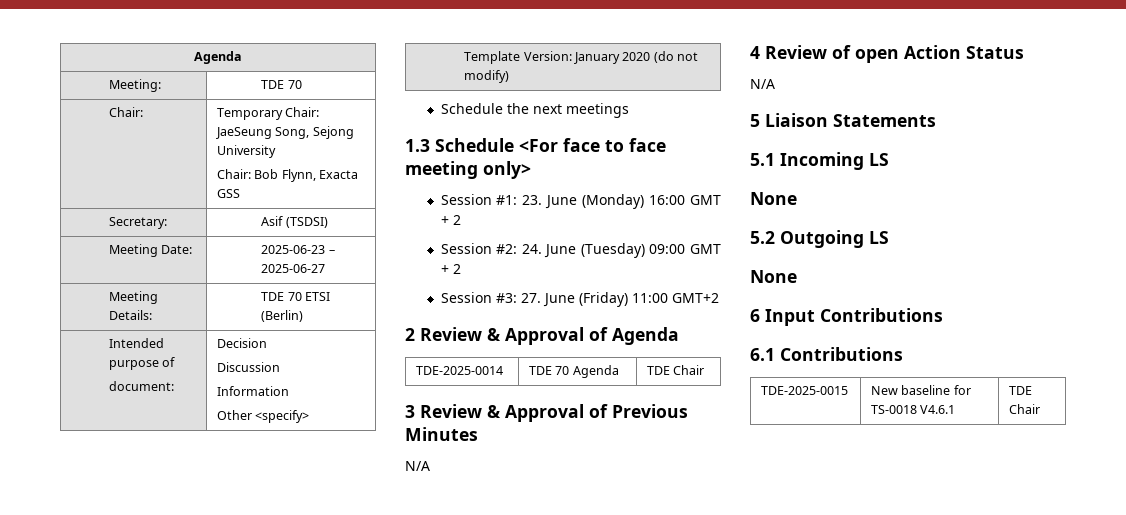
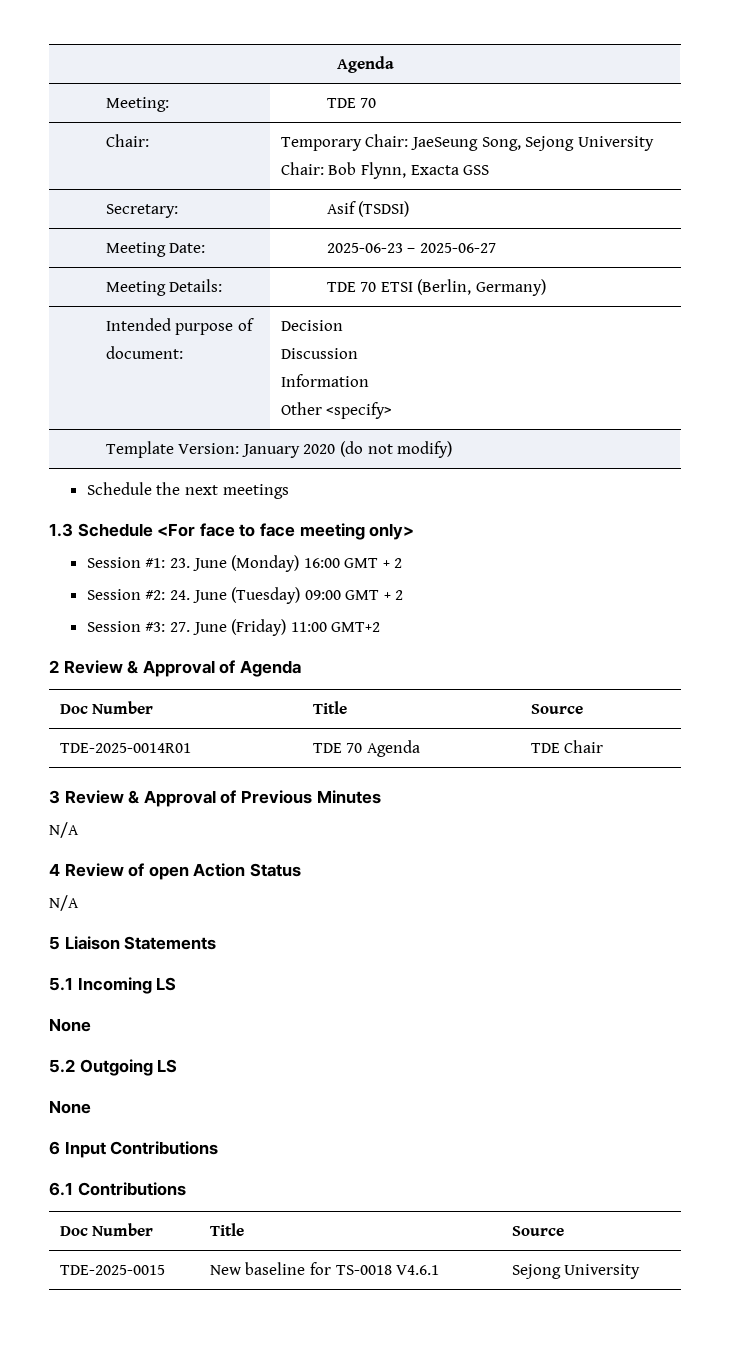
[261,310,304,322] (Berlin) -> [417,279,546,296] (Berlin, Germany)
[416,366,504,375] TDE-2025-0014 -> [59,701,154,714] [312,701,347,714] [530,704,583,714] [59,743,191,753] Doc Number | Title | Source // TDE-2025-0014R01
(903, 354) none -> [59,1223,154,1236] [209,1223,244,1236] [511,1226,564,1236] // Doc Number | Title | Source
[1009,386,1033,395] [1009,404,1041,414] TDE Chair -> [511,1264,641,1279] Sejong University

